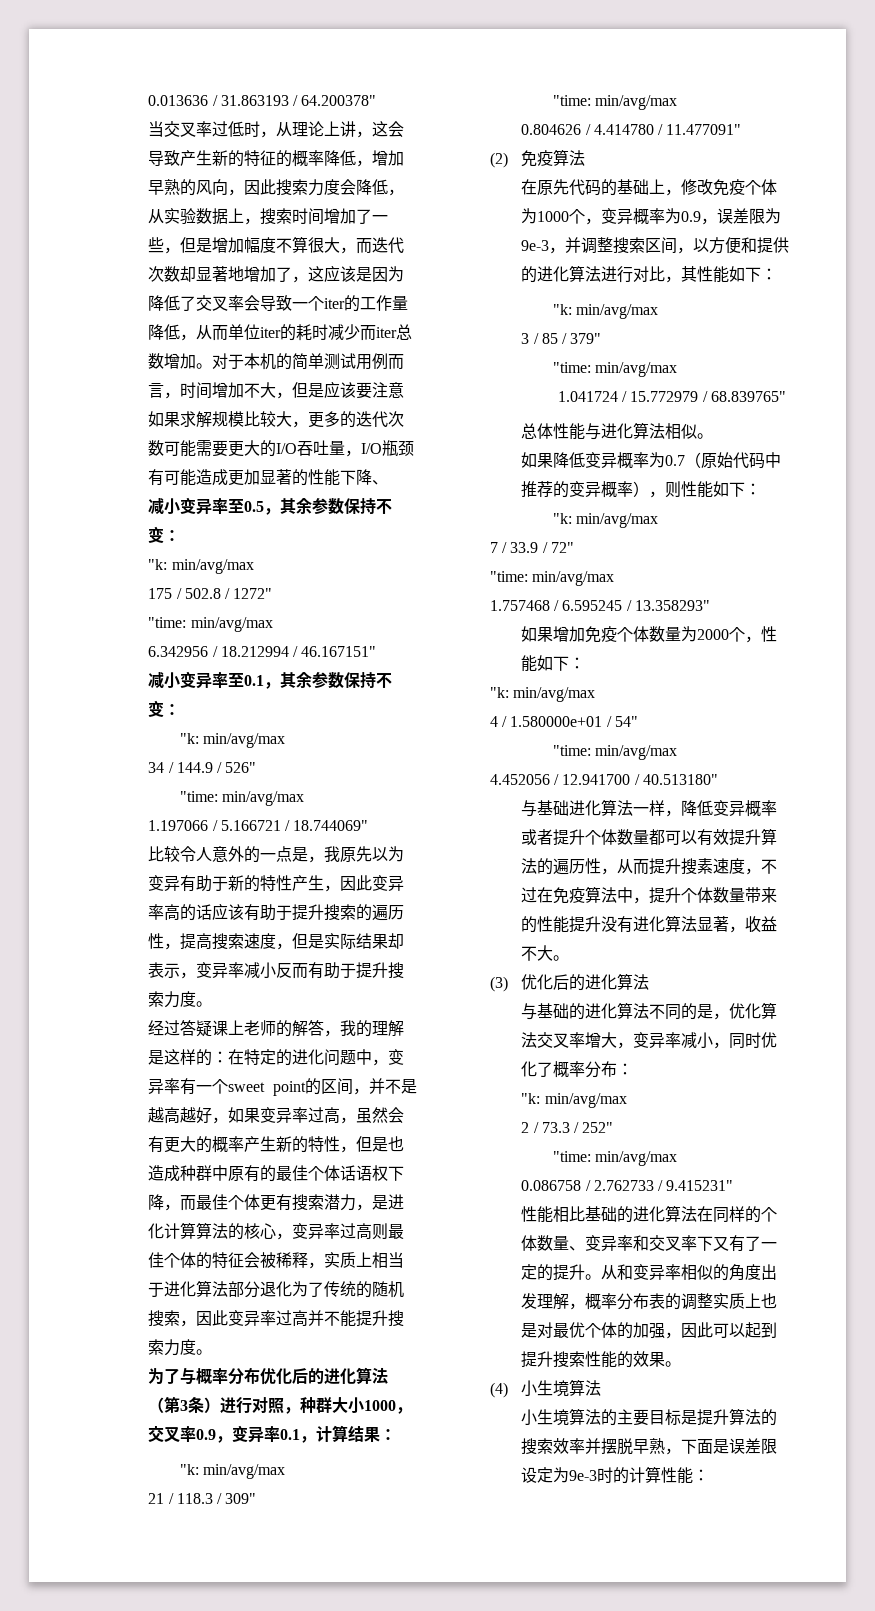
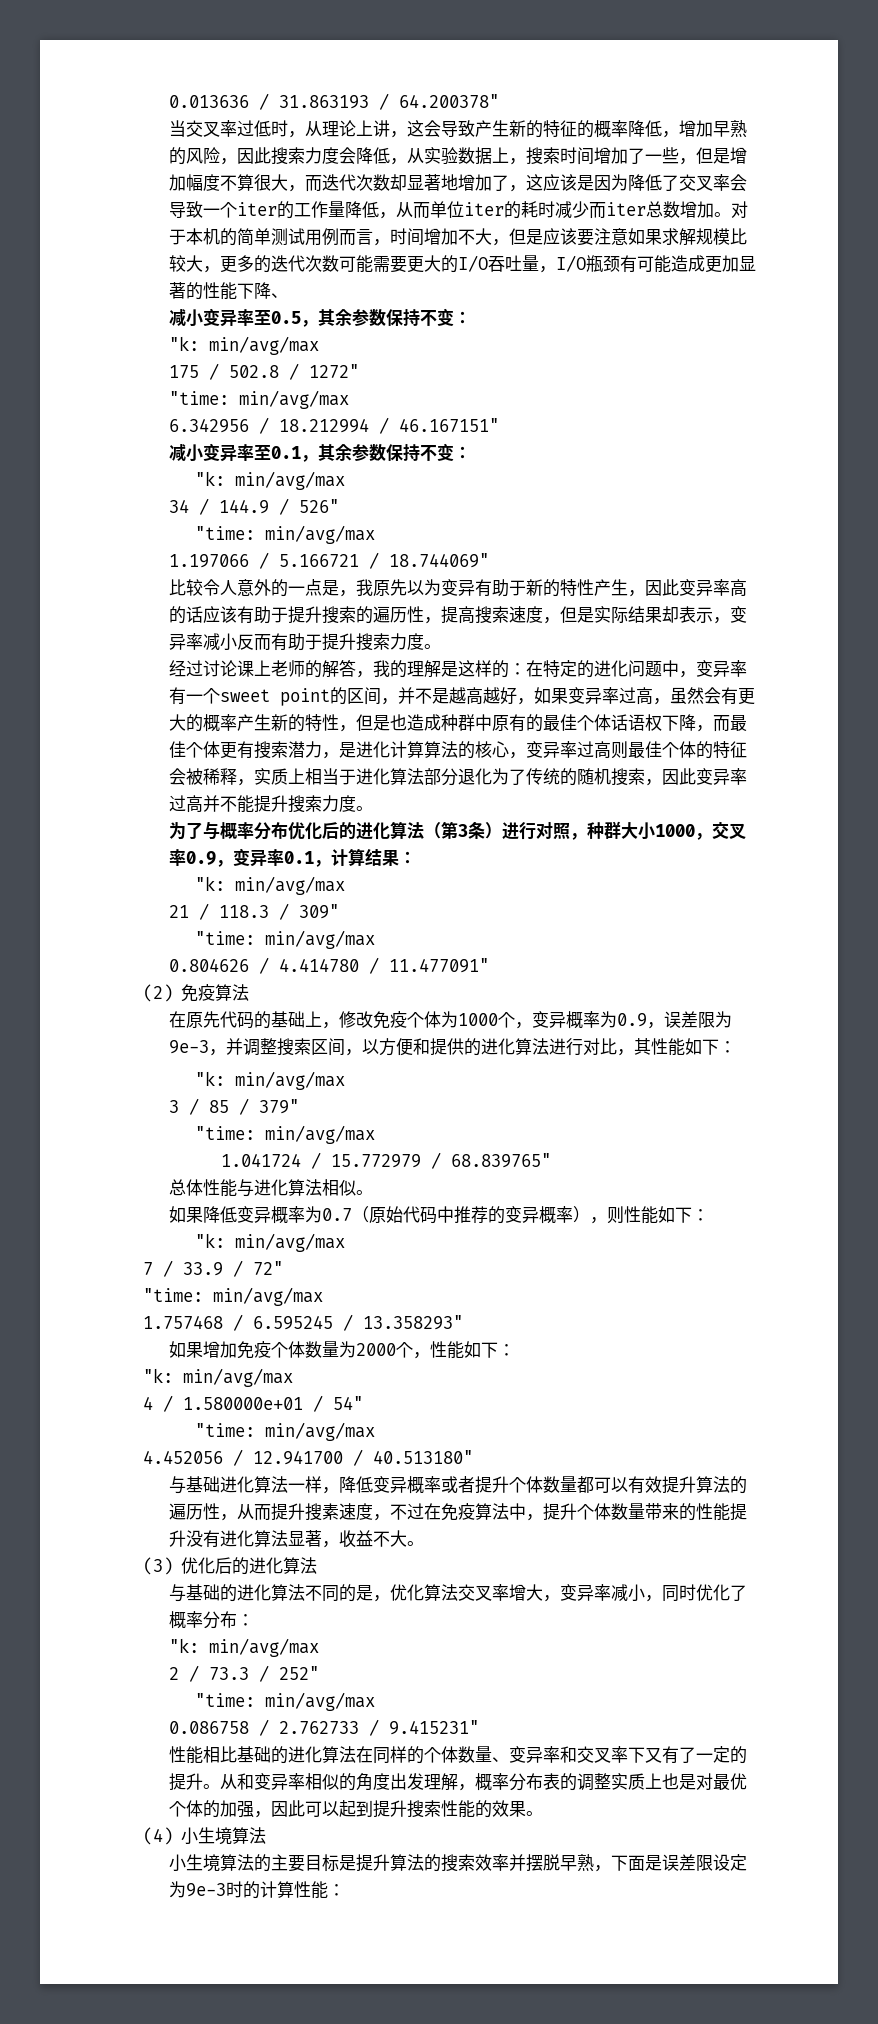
[212,179,229,195] 向 -> [202,147,220,164] 险
[180,1020,213,1037] 答疑 -> [202,660,237,677] 讨论

